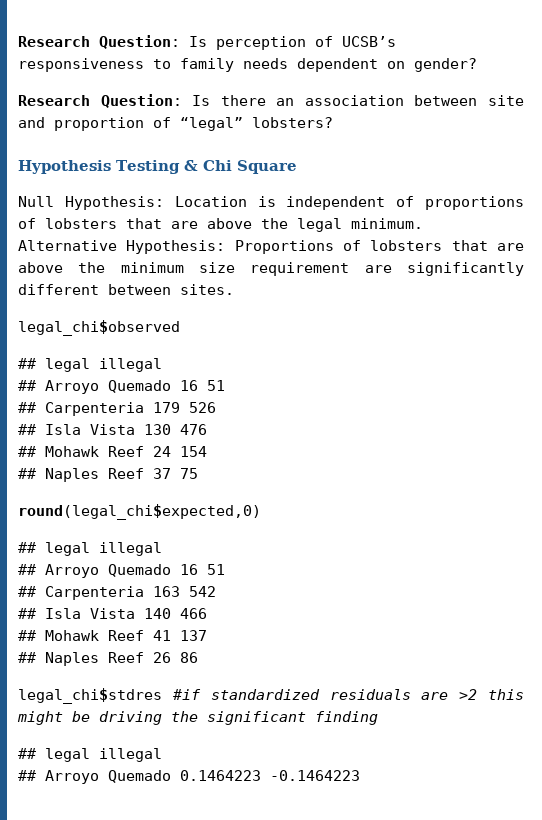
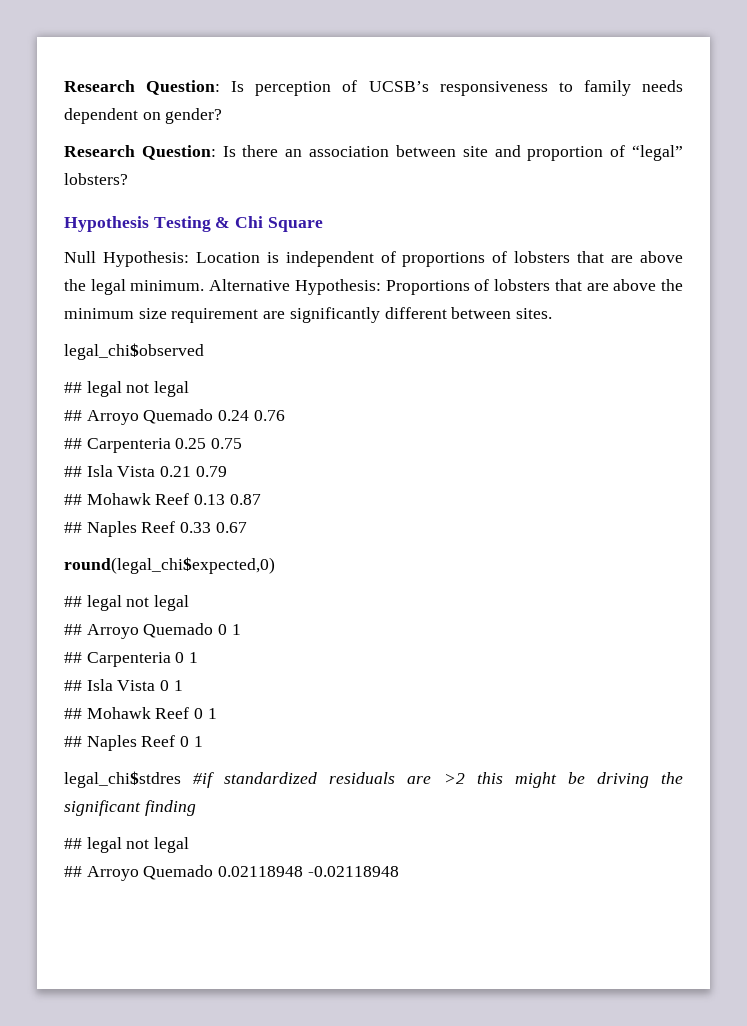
[99,358,162,372] [18,380,225,394] [18,402,216,416] [18,424,207,435] [18,446,207,457] [18,468,198,482] illegal // ## Arroyo Quemado 16 51 // ## Carpenteria 179 526 // ## Isla Vista 130 476 // ## Mohawk Reef 24 154 // ## Naples Reef 37 75 -> [126,381,190,397] [64,409,285,425] [64,438,243,453] [64,465,227,477] [64,493,261,505] [64,521,247,537] not legal // ## Arroyo Quemado 0.24 0.76 // ## Carpenteria 0.25 0.75 // ## Isla Vista 0.21 0.79 // ## Mohawk Reef 0.13 0.87 // ## Naples Reef 0.33 0.67
[99,542,162,556] [18,564,225,578] [18,586,216,600] [18,608,207,619] [18,630,207,641] [18,652,198,666] illegal // ## Arroyo Quemado 16 51 // ## Carpenteria 163 542 // ## Isla Vista 140 466 // ## Mohawk Reef 41 137 // ## Naples Reef 26 86 -> [126,595,190,611] [64,623,241,639] [64,652,199,667] [64,679,183,691] [64,707,217,719] [64,735,203,751] not legal // ## Arroyo Quemado 0 1 // ## Carpenteria 0 1 // ## Isla Vista 0 1 // ## Mohawk Reef 0 1 // ## Naples Reef 0 1
[99,748,162,762] [18,770,360,784] illegal // ## Arroyo Quemado 0.1464223 -0.1464223 -> [126,837,190,853] [64,865,399,881] not legal // ## Arroyo Quemado 0.02118948 -0.02118948

